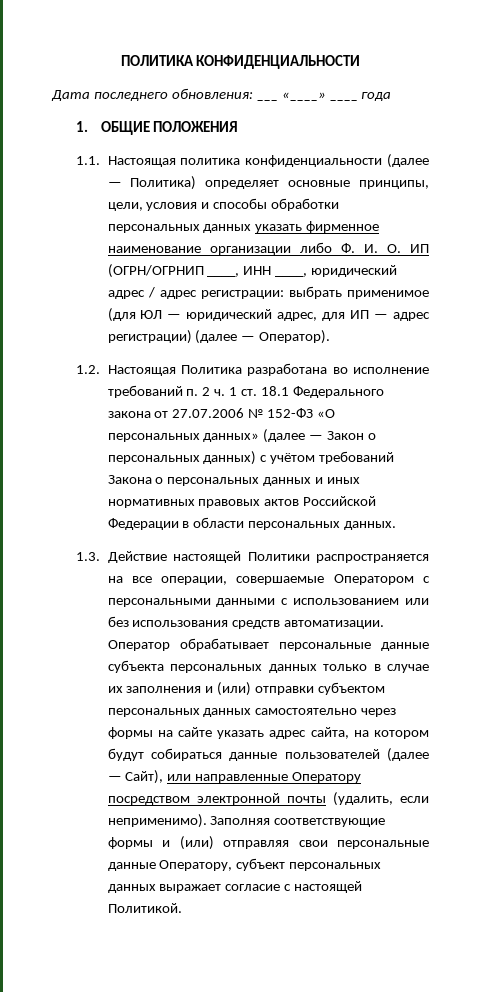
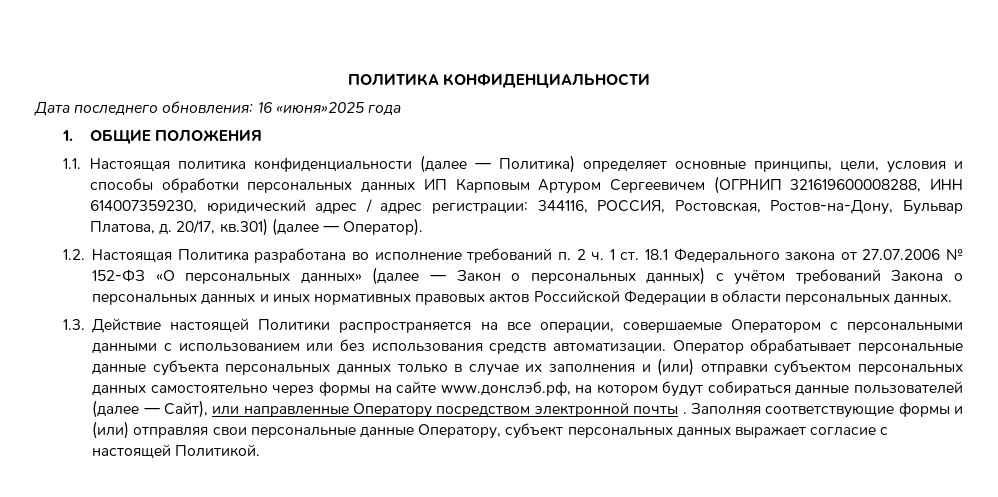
[256,92,358,101] ___ «____» ____ -> [257,102,364,114] 16 «июня»2025
[255,221,380,233] [107,242,430,255] [107,264,308,278] указать фирменное наименование организации либо Ф. И. О. ИП (ОГРН/ОГРНИП ____, ИНН ____, -> [423,176,964,194] [89,200,197,213] ИП Карповым Артуром Сергеевичем (ОГРНИП 321619600008288, ИНН 614007359230,
[288,286,430,299] [107,308,430,322] [107,330,192,344] выбрать применимое (для ЮЛ — юридический адрес, для ИП — адрес регистрации) -> [537,199,963,215] [89,218,268,236] 344116, РОССИЯ, Ростовская, Ростов-на-Дону, Бульвар Платова, д. 20/17, кв.301)
[217,727,349,739] указать адрес сайта, -> [440,381,571,396] www.донслэб.рф,
[332,792,429,806] [107,814,207,828] (удалить, если неприменимо). -> [682,412,687,414] .

